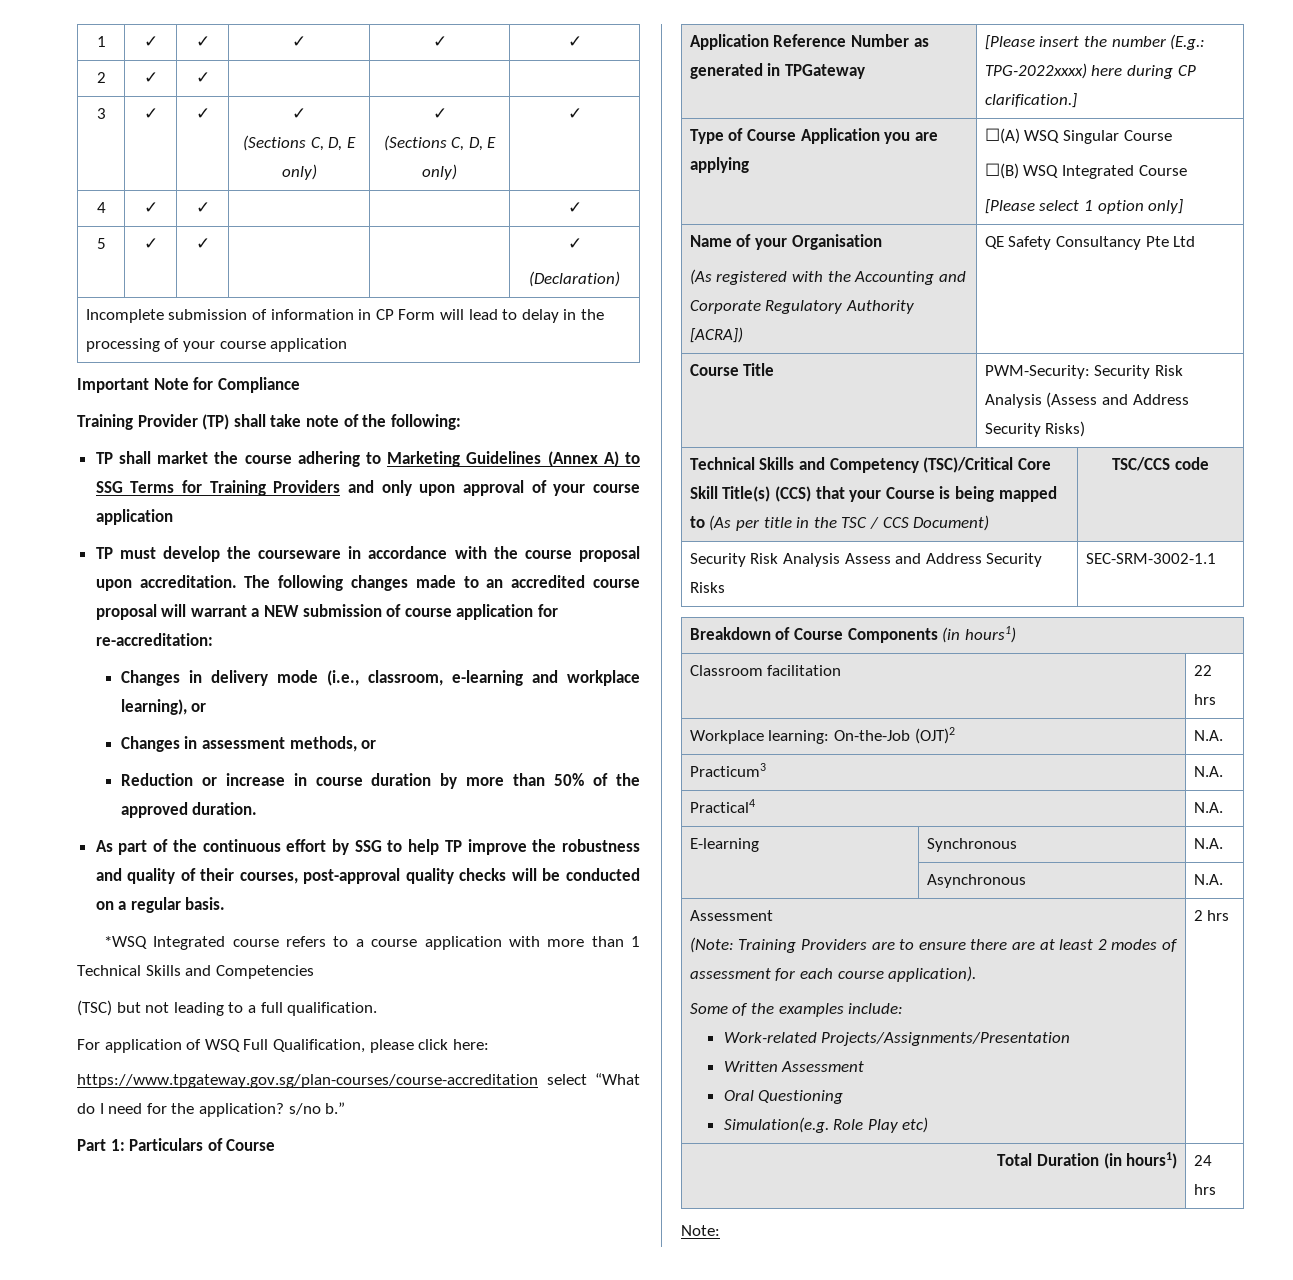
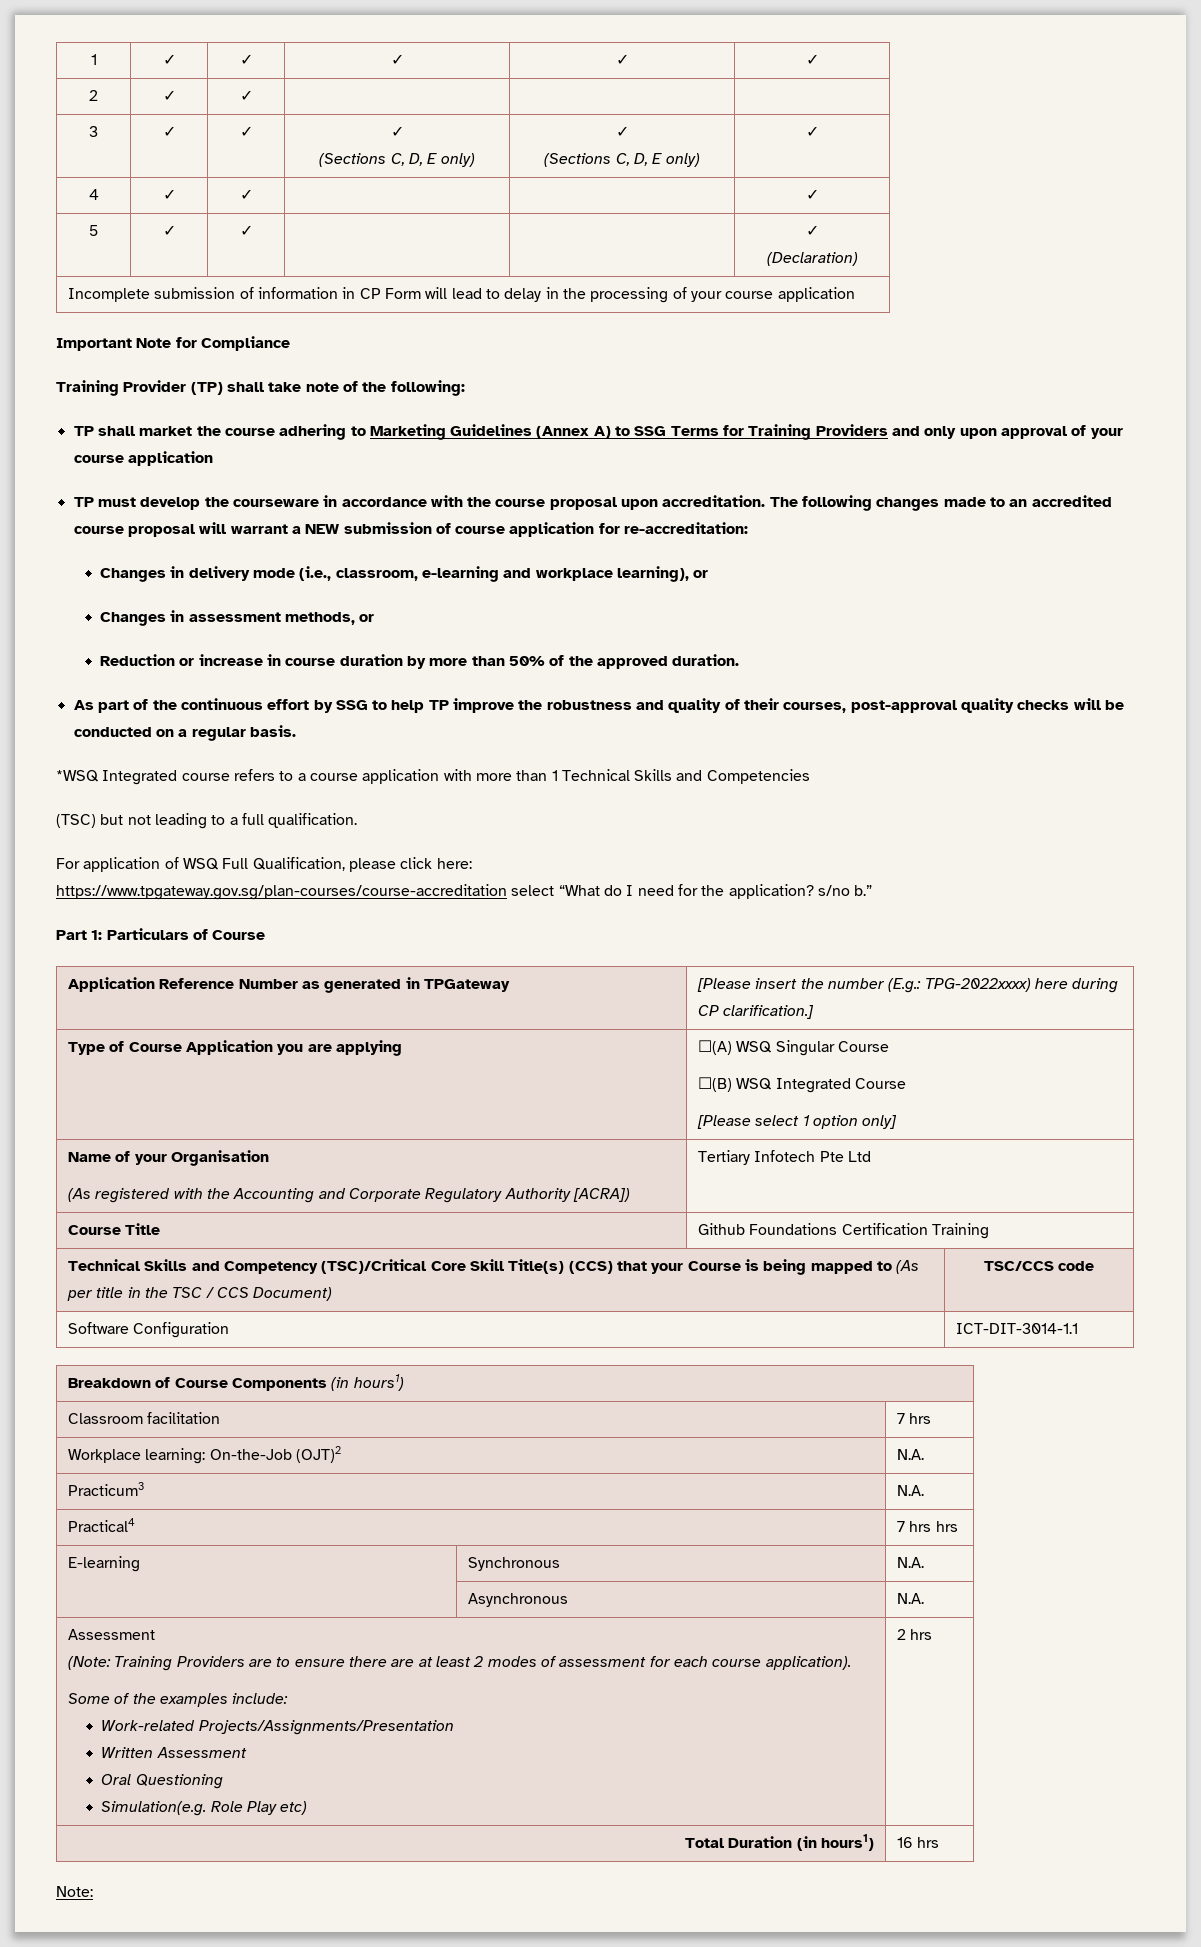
[984,236,1142,250] QE Safety Consultancy -> [698,1150,816,1165] Tertiary Infotech
[984,365,1184,379] [984,392,1189,408] [984,421,1086,437] PWM-Security: Security Risk Analysis (Assess and Address Security Risks) -> [698,1223,990,1239] Github Foundations Certification Training
[689,553,1043,567] [689,582,725,593] [1085,553,1216,564] Security Risk Analysis Assess and Address Security Risks | SEC-SRM-3002-1.1 -> [68,1322,230,1338] [956,1323,1079,1334] Software Configuration | ICT-DIT-3014-1.1
[1193,665,1212,676] 22 -> [897,1413,906,1424] 7
[1193,802,1223,813] N.A. -> [897,1521,958,1532] 7 hrs hrs
[1193,1155,1212,1166] 24 -> [897,1837,914,1848] 16

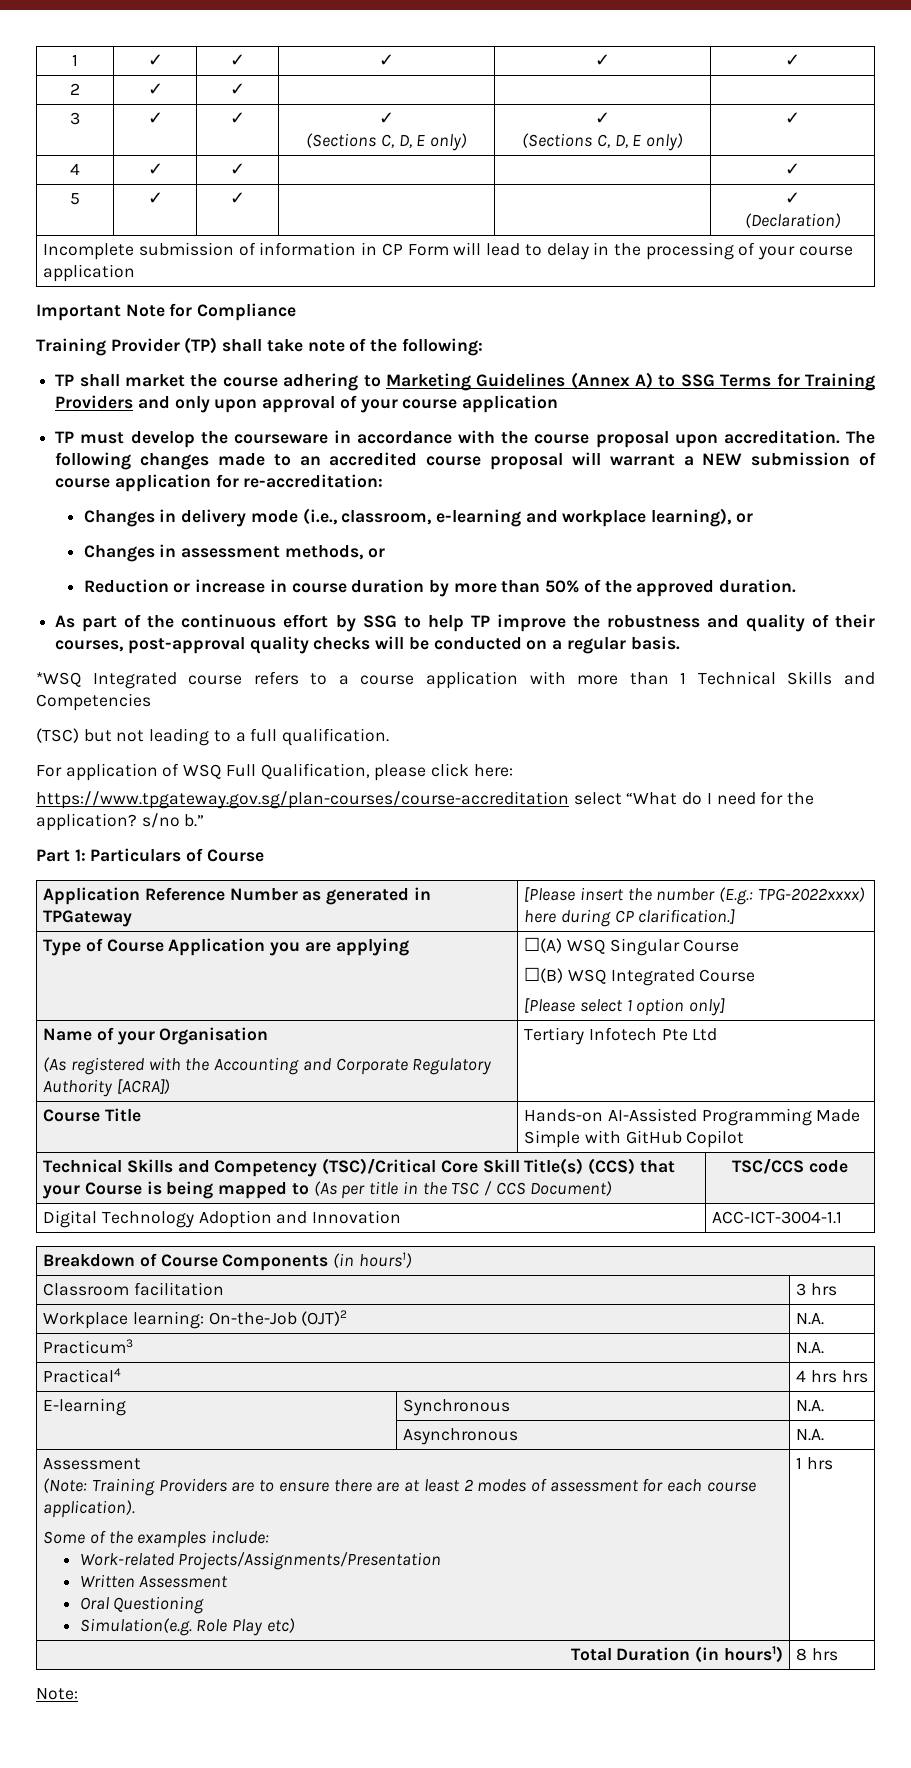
[698,1223,990,1239] Github Foundations Certification Training -> [524,1108,861,1126] [524,1130,745,1148] Hands-on AI-Assisted Programming Made Simple with GitHub Copilot
[68,1322,230,1338] [956,1323,1079,1334] Software Configuration | ICT-DIT-3014-1.1 -> [43,1210,402,1228] [712,1211,843,1224] Digital Technology Adoption and Innovation | ACC-ICT-3004-1.1
[897,1413,906,1424] 7 -> [796,1283,807,1296] 3
[897,1521,906,1532] 7 -> [796,1370,807,1382] 4
[897,1629,907,1640] 2 -> [796,1457,803,1469] 1
[897,1837,914,1848] 16 -> [796,1648,808,1661] 8

